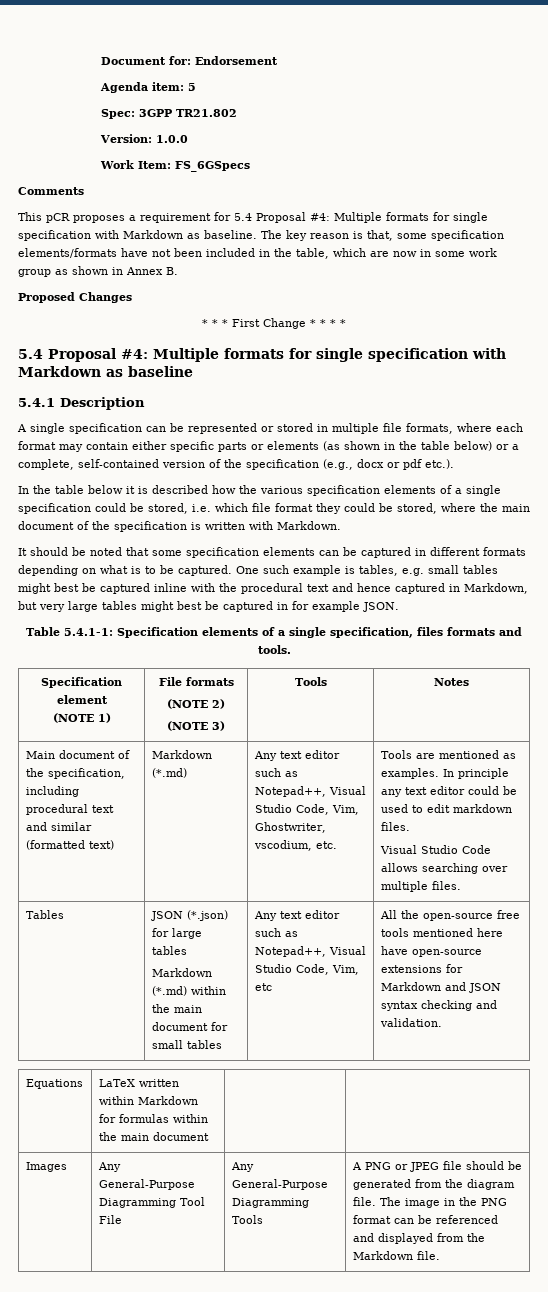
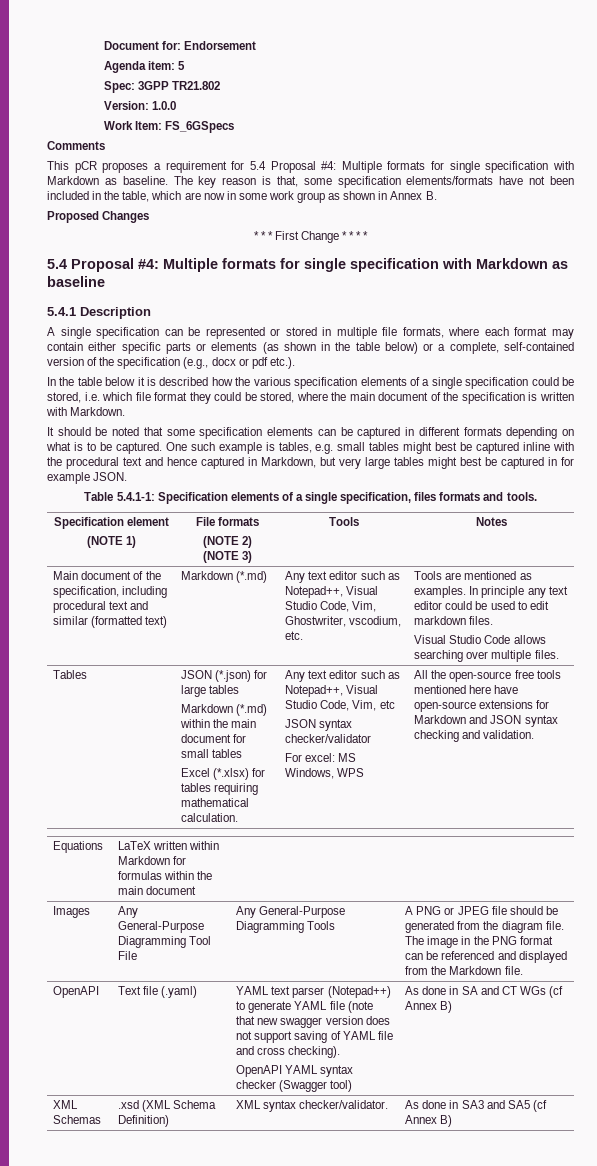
(222, 1044) none -> [181,768,266,780] [181,783,259,795] [181,798,250,807] [181,813,239,822] // Excel (*.xlsx) for tables requiring mathematical calculation.
(272, 987) none -> [285,719,353,731] [285,734,372,743] [285,753,357,762] [285,768,365,779] // JSON syntax checker/validator // For excel: MS Windows, WPS
(440, 1255) none -> [53,986,100,998] [118,986,198,998] [236,986,391,998] [236,1001,373,1013] [236,1016,390,1028] [236,1031,393,1043] [236,1046,341,1058] [236,1065,354,1077] [236,1080,353,1092] [405,986,563,998] [405,1001,453,1013] [53,1100,79,1109] [53,1115,102,1124] [118,1100,217,1112] [118,1115,170,1127] [236,1100,389,1112] [405,1100,547,1112] [405,1115,453,1127] // OpenAPI | Text file (.yaml) | YAML text parser (Notepad++) to generate YAML file (note that new swagger version does not support saving of YAML file and cross checking). // OpenAPI YAML syntax checker (Swagger tool) | As done in SA and CT WGs (cf Annex B) // XML Schemas | .xsd (XML Schema Definition) | XML syntax checker/validator. | As done in SA3 and SA5 (cf Annex B)

